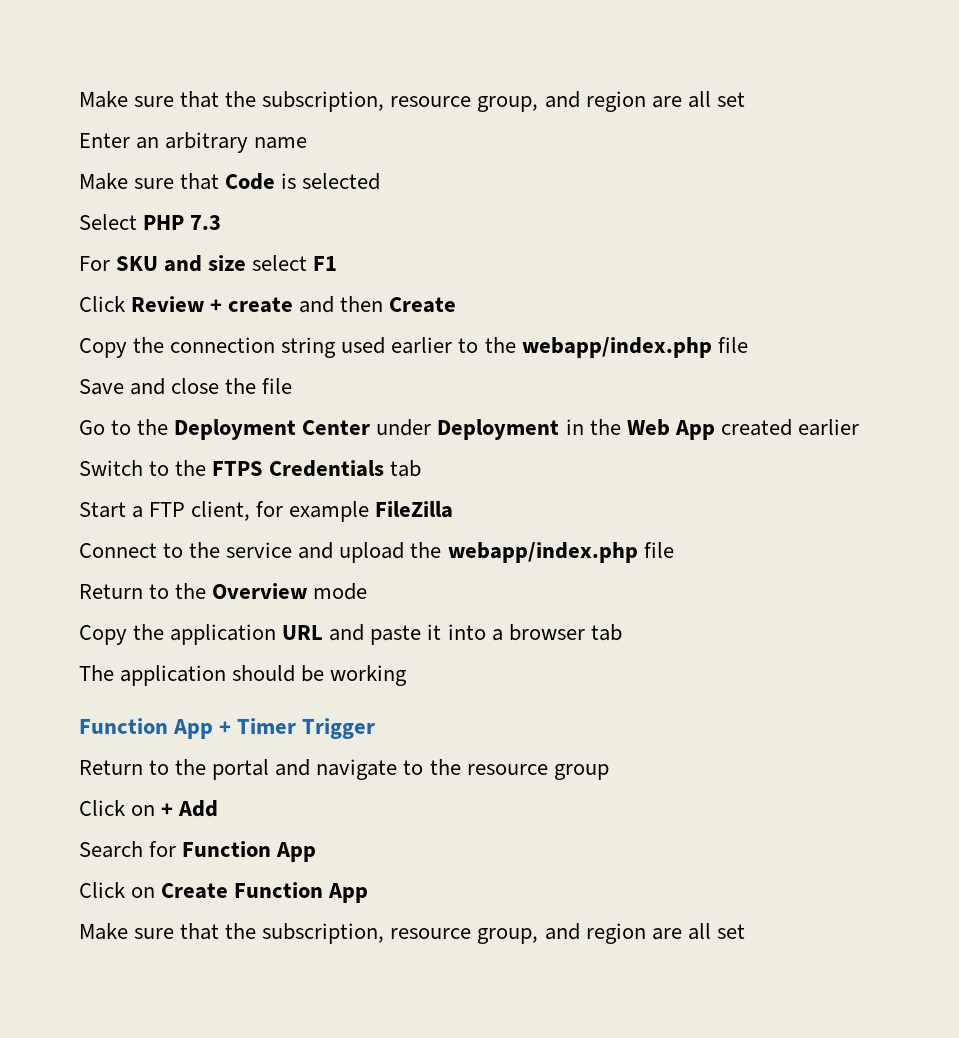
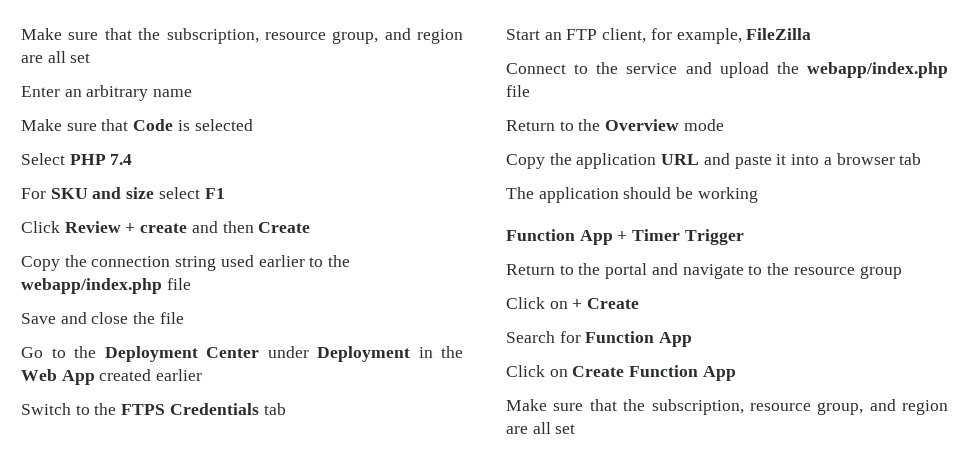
[190,215,222,230] 7.3 -> [110,154,133,165] 7.4
[132,506,144,518] a -> [544,32,562,40] an
[289,501,370,522] example -> [676,28,742,44] example,
[178,800,219,817] Add -> [587,298,640,309] Create

